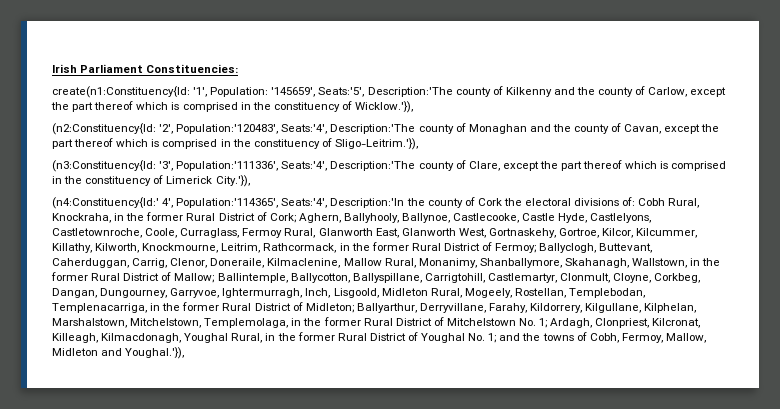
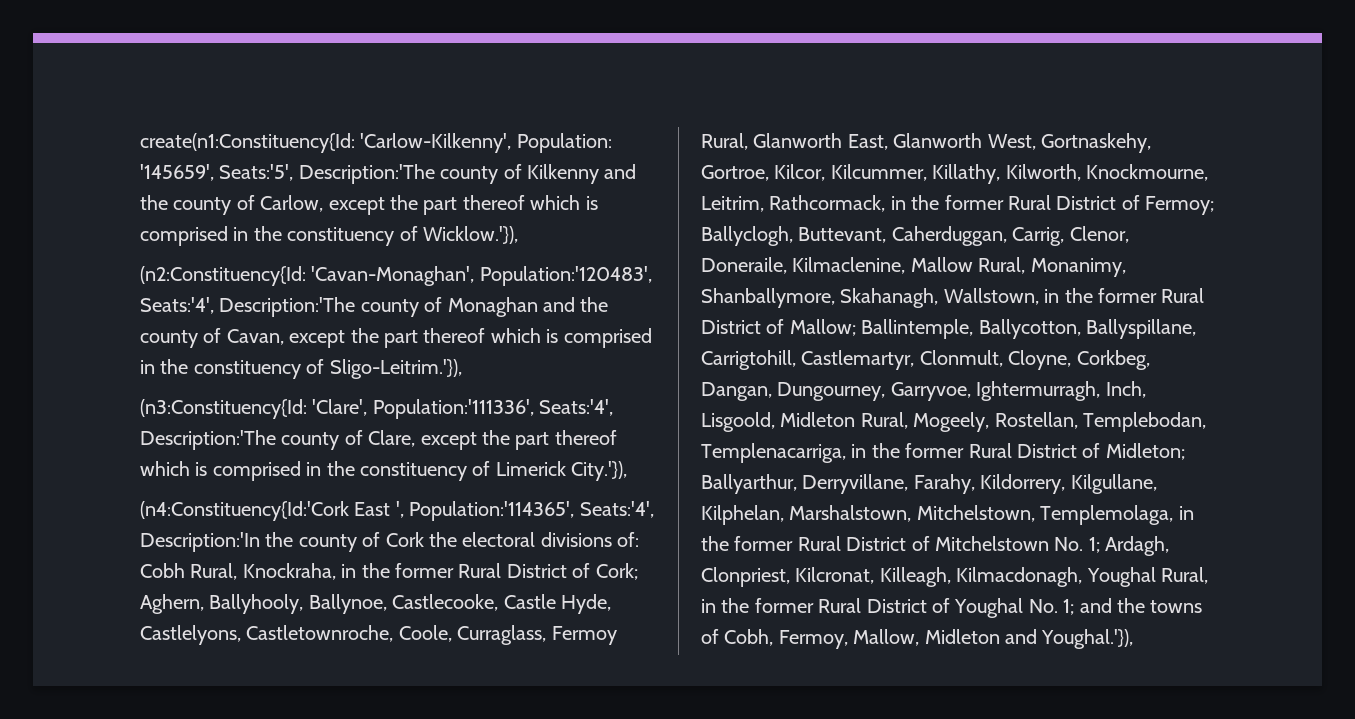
[52,64,239,73] [52,86,208,98] Irish Parliament Constituencies: // create(n1:Constituency{Id: '1', -> [140,133,512,153] create(n1:Constituency{Id: 'Carlow-Kilkenny',
[159,124,174,134] '2', -> [311,266,475,286] 'Cavan-Monaghan',
[159,161,174,171] '3', -> [312,399,368,416] 'Clare',
[52,197,174,209] (n4:Constituency{Id:' 4', -> [140,501,404,521] (n4:Constituency{Id:'Cork East ',

